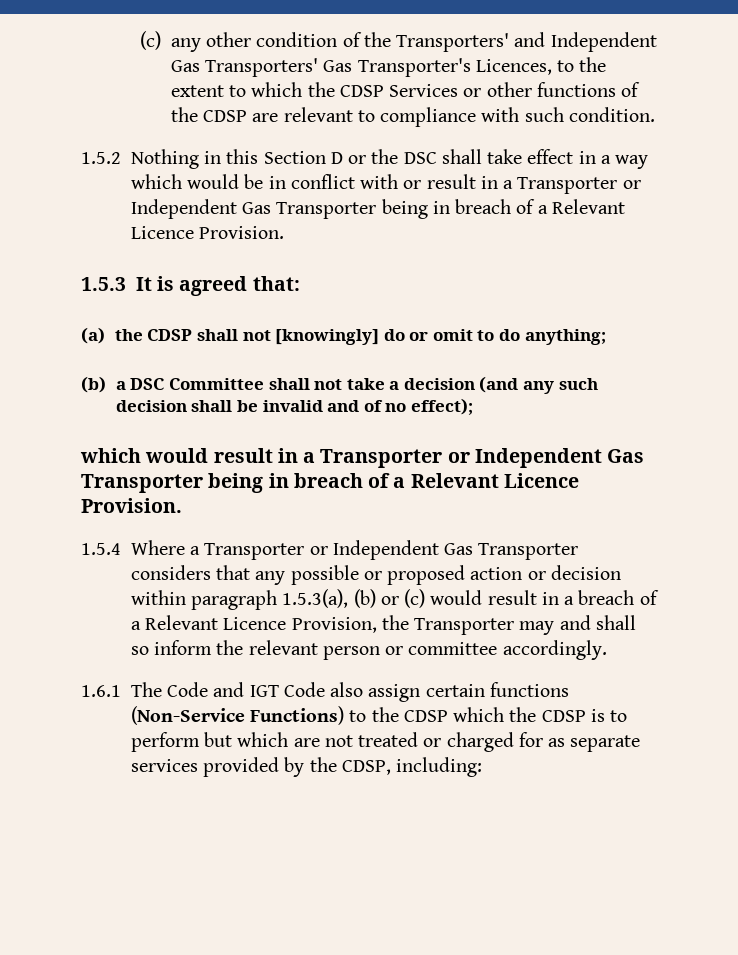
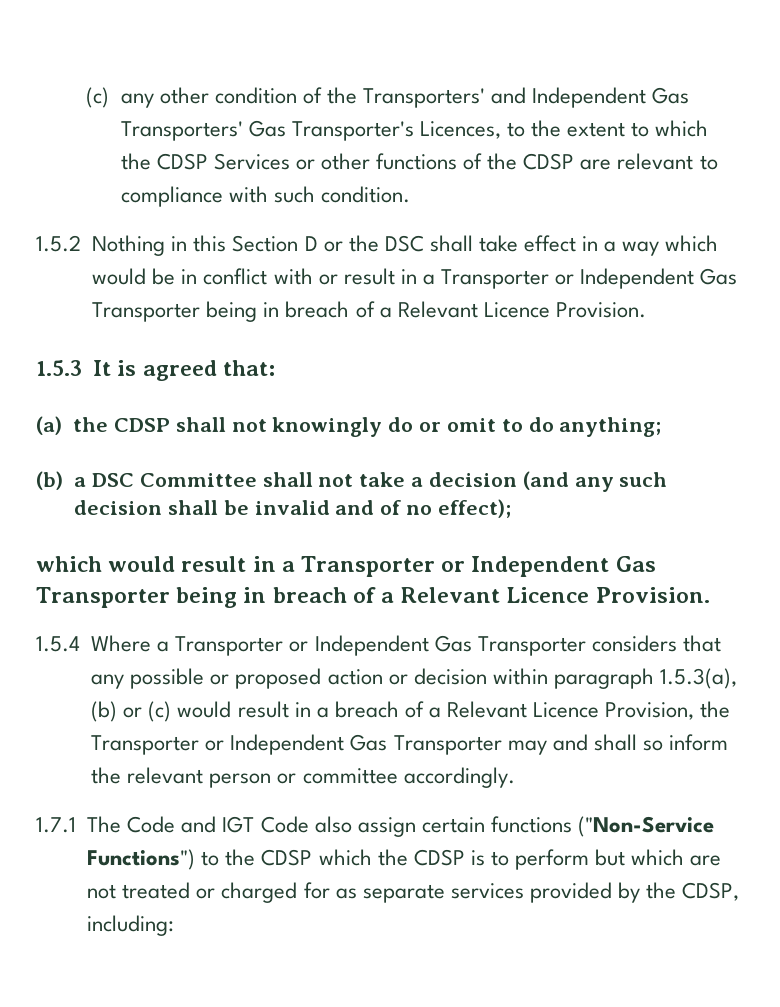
[275,329,380,345] [knowingly] -> [272,417,383,437] knowingly
(515, 626) none -> [205,734,502,755] or Independent Gas Transporter
[81,685,121,697] 1.6.1 -> [36,817,76,833] 1.7.1
[130,706,345,725] (Non-Service Functions) -> [577,816,714,837] [87,849,196,870] ("Non-Service Functions")

